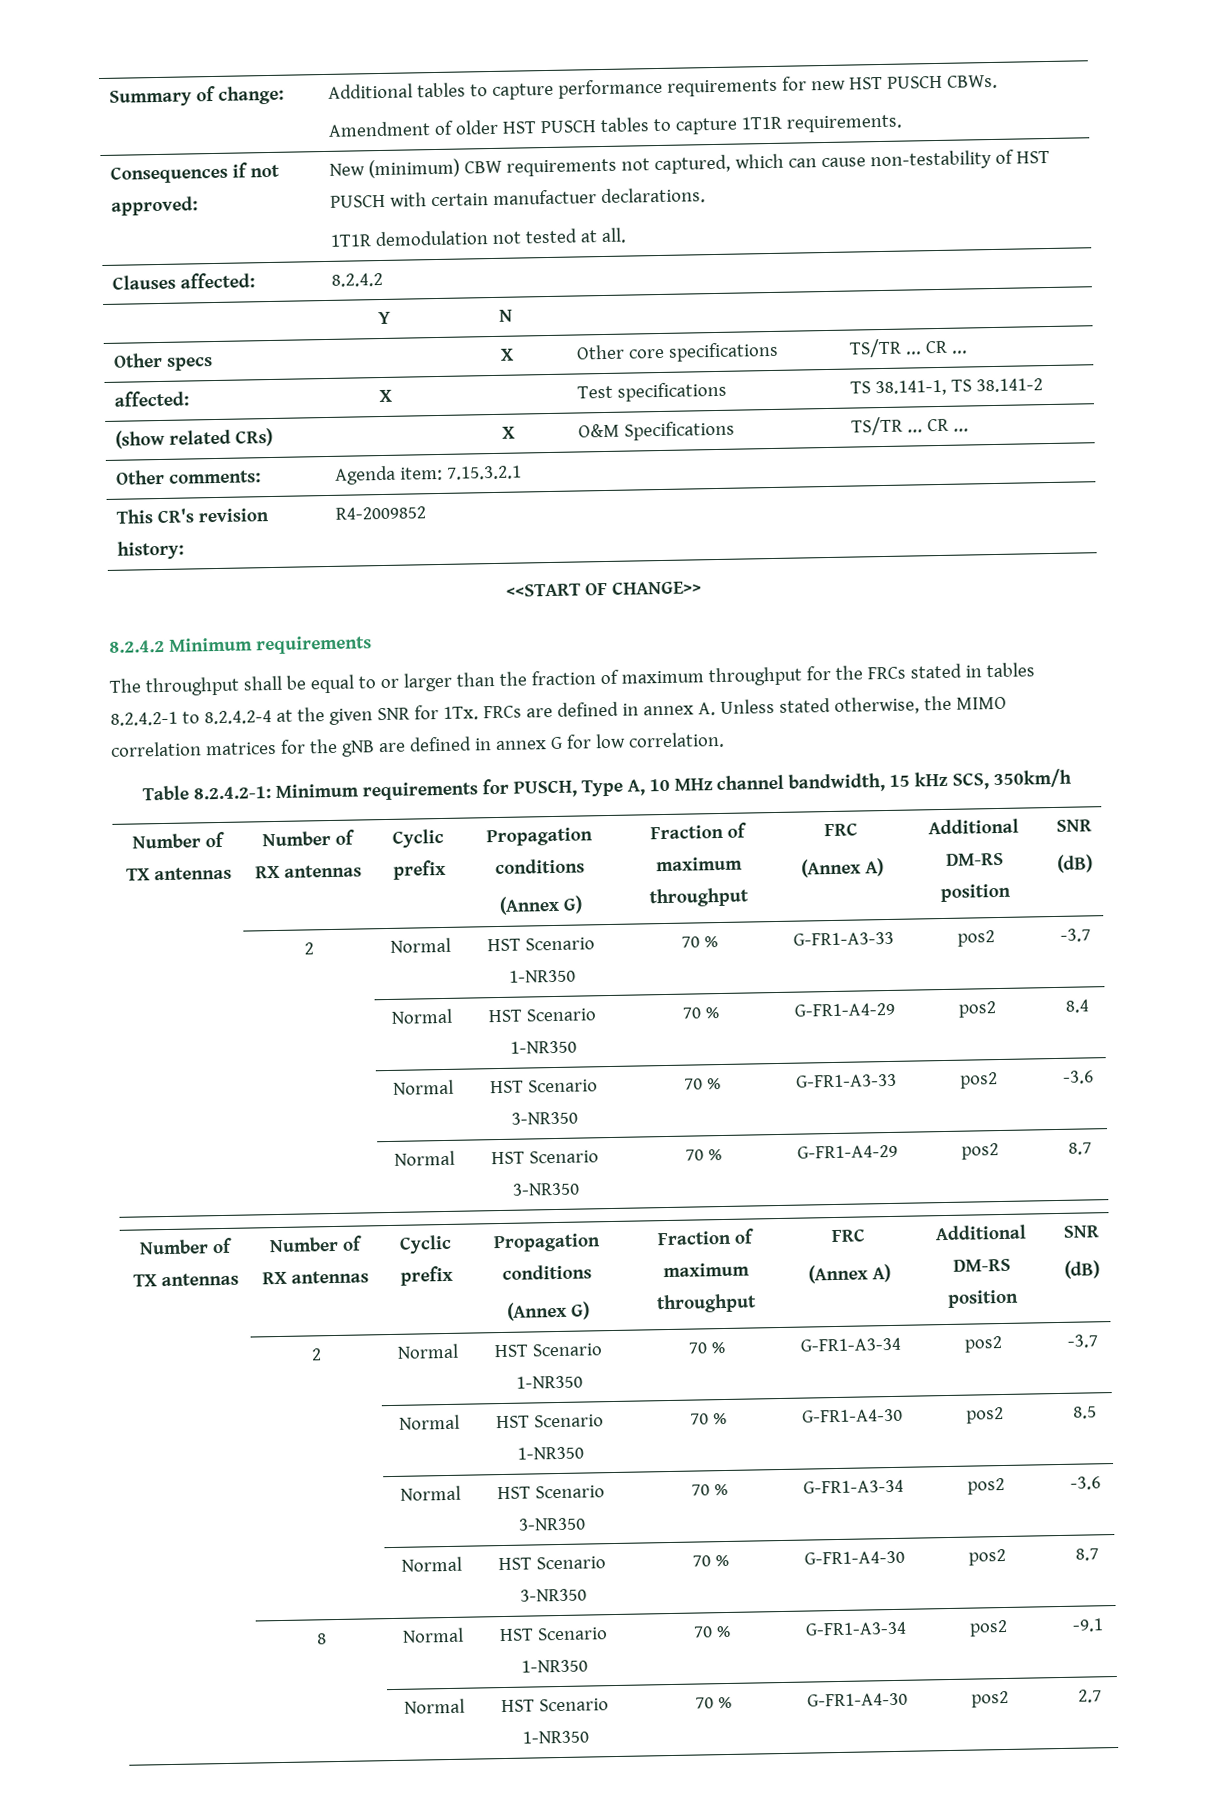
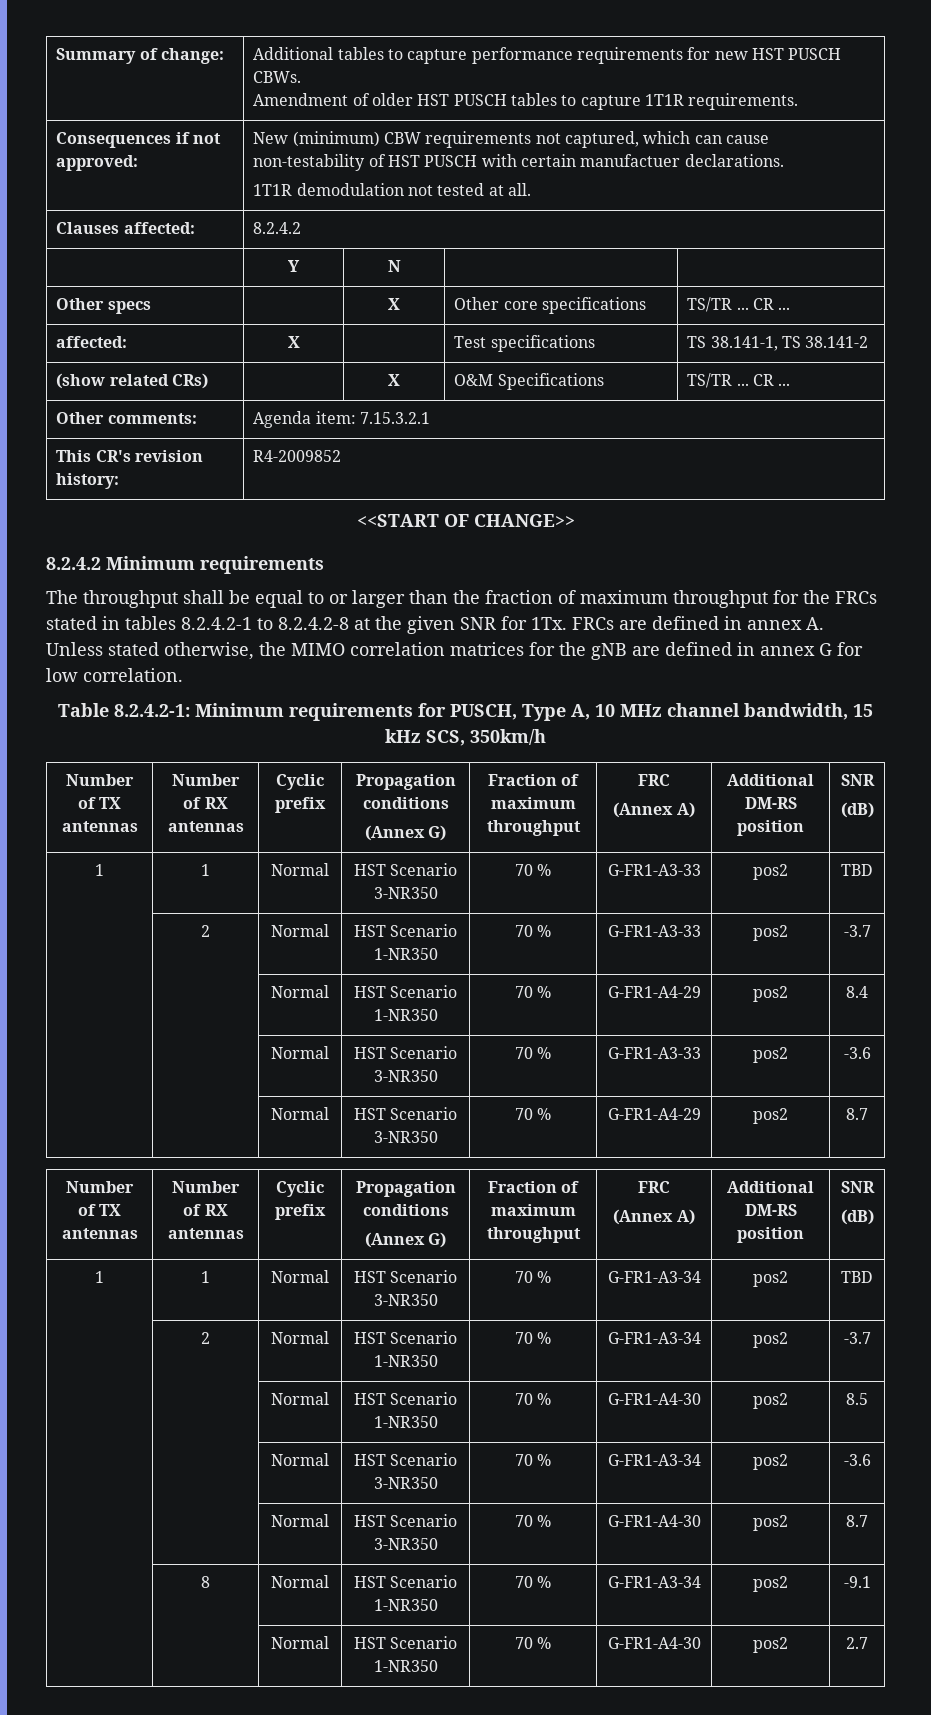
[203,710,272,725] 8.2.4.2-4 -> [278,617,349,630] 8.2.4.2-8
(1093, 863) none -> [95,864,104,876] [201,864,210,876] [271,863,329,876] [353,863,458,876] [373,887,438,899] [514,864,552,876] [607,864,701,876] [753,864,788,880] [841,864,873,876] // 1 | 1 | Normal | HST Scenario 3-NR350 | 70 % | G-FR1-A3-33 | pos2 | TBD
(1100, 1269) none -> [95,1271,104,1283] [201,1271,210,1283] [271,1270,329,1283] [353,1270,458,1283] [373,1294,438,1306] [514,1271,552,1283] [607,1271,701,1283] [753,1271,788,1287] [841,1271,873,1283] // 1 | 1 | Normal | HST Scenario 3-NR350 | 70 % | G-FR1-A3-34 | pos2 | TBD

